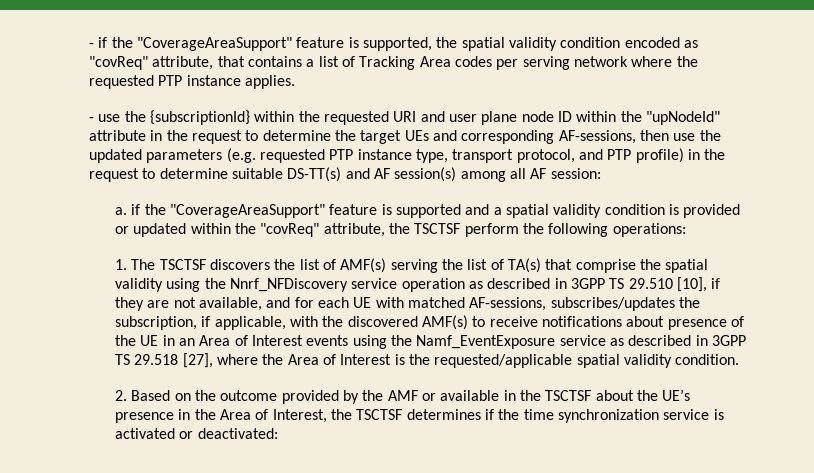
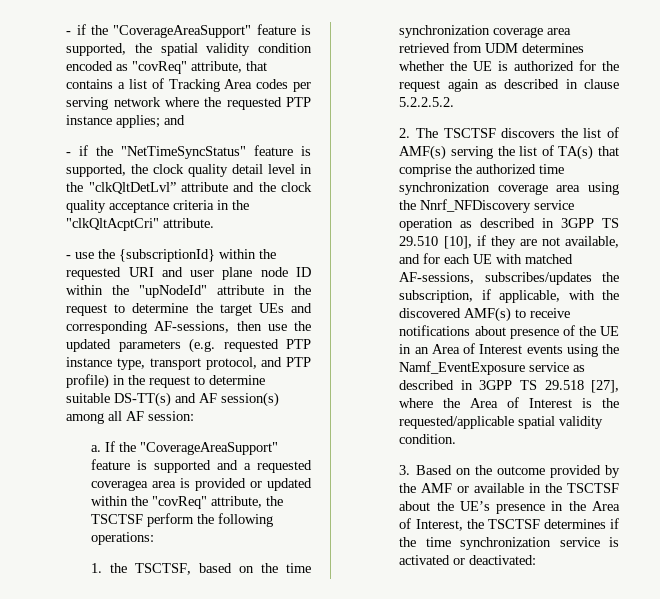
[245,75,296,89] applies. -> [116,115,186,128] [66,145,311,159] [66,164,312,177] [66,182,312,194] [66,200,250,213] [66,218,215,231] applies; and // - if the "NetTimeSyncStatus" feature is supported, the clock quality detail level in the "clkQltDetLvl” attribute and the clock quality acceptance criteria in the "clkQltAcptCri" attribute.
[131,204,141,215] if -> [105,441,116,452] If
[505,204,665,218] spatial validity condition -> [257,460,312,473] [91,480,177,491] requested coveragea area
(128, 264) none -> [110,563,311,575] [399,25,572,38] [399,42,585,53] [399,60,619,71] [399,79,619,92] [399,97,455,107] [399,128,411,138] the TSCTSF, based on the time synchronization coverage area retrieved from UDM determines whether the UE is authorized for the request again as described in clause 5.2.2.5.2. // 2.
[665,259,709,273] [115,278,164,292] spatial validity -> [476,164,565,174] [399,182,581,195] authorized time synchronization coverage area
[115,390,128,401] 2. -> [399,465,411,475] 3.

